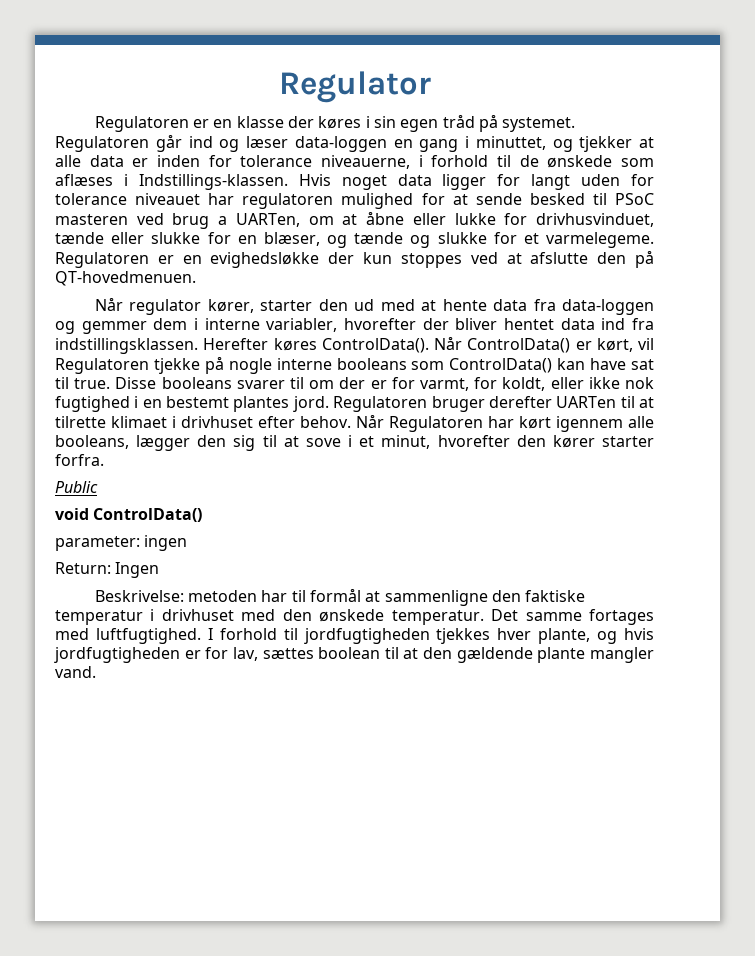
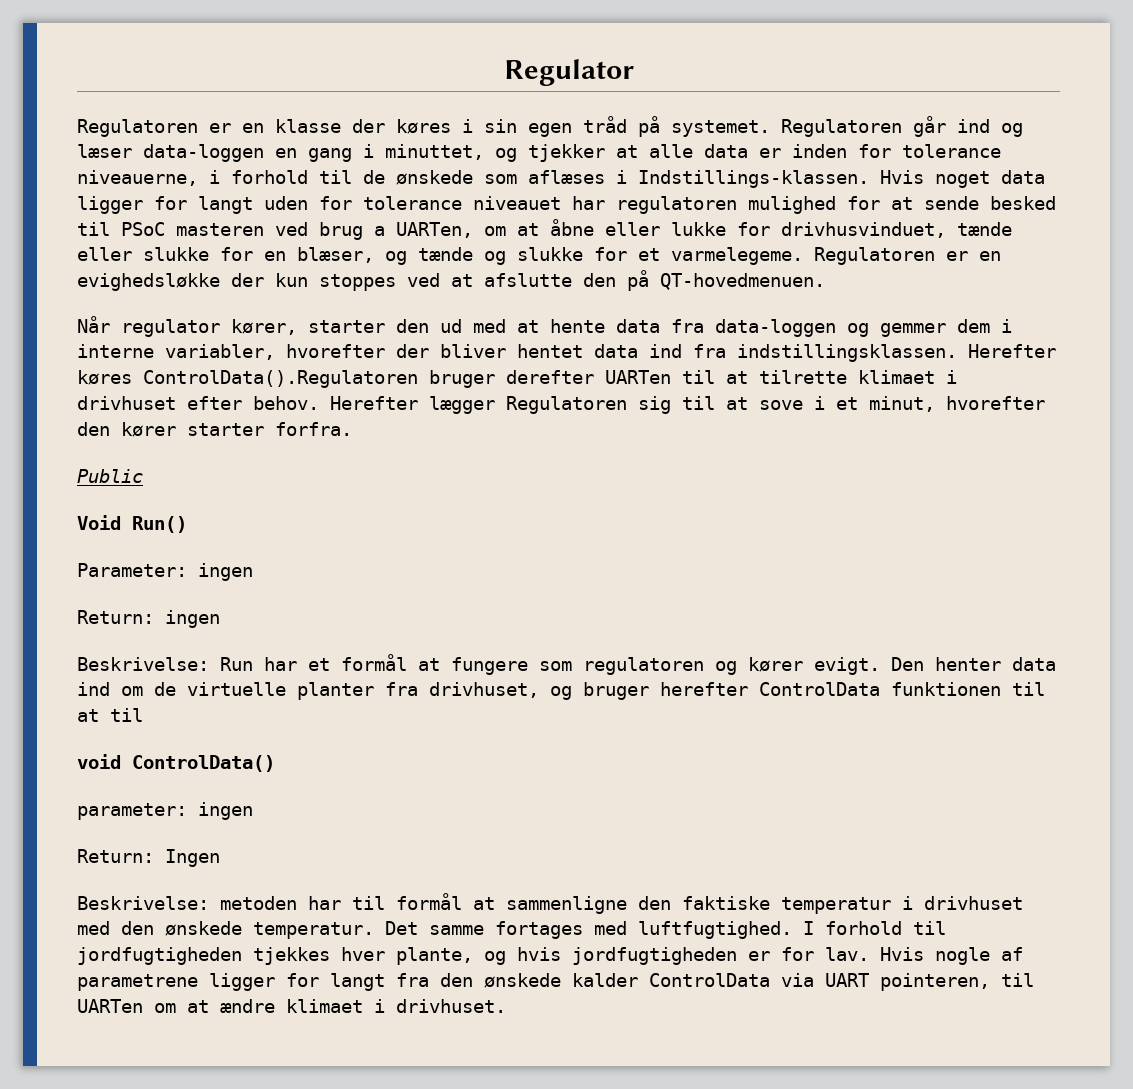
[321,336,654,353] [55,356,654,374] [55,377,654,391] [55,396,428,412] ControlData(). Når ControlData() er kørt, vil Regulatoren tjekke på nogle interne booleans som ControlData() kan have sat til true. Disse booleans svarer til om der er for varmt, for koldt, eller ikke nok fugtighed i en bestemt plantes jord. Regulatoren -> [143,370,418,388] ControlData().Regulatoren
[356,414,654,432] [55,435,227,451] Når Regulatoren har kørt igennem alle booleans, lægger den -> [330,396,627,414] Herefter lægger Regulatoren
(98, 487) none -> [77,515,187,533] [77,563,253,581] [77,610,220,628] [77,654,1056,675] [77,682,1045,700] [77,708,143,722] // Void Run() // Parameter: ingen // Return: ingen // Beskrivelse: Run har et formål at fungere som regulatoren og kører evigt. Den henter data ind om de virtuelle planter fra drivhuset, og bruger herefter ControlData funktionen til at til
[232,647,654,663] [55,666,96,678] lav, sættes boolean til at den gældende plante mangler vand. -> [825,947,1023,965] [77,973,1034,991] [77,999,506,1013] lav. Hvis nogle af parametrene ligger for langt fra den ønskede kalder ControlData via UART pointeren, til UARTen om at ændre klimaet i drivhuset.

